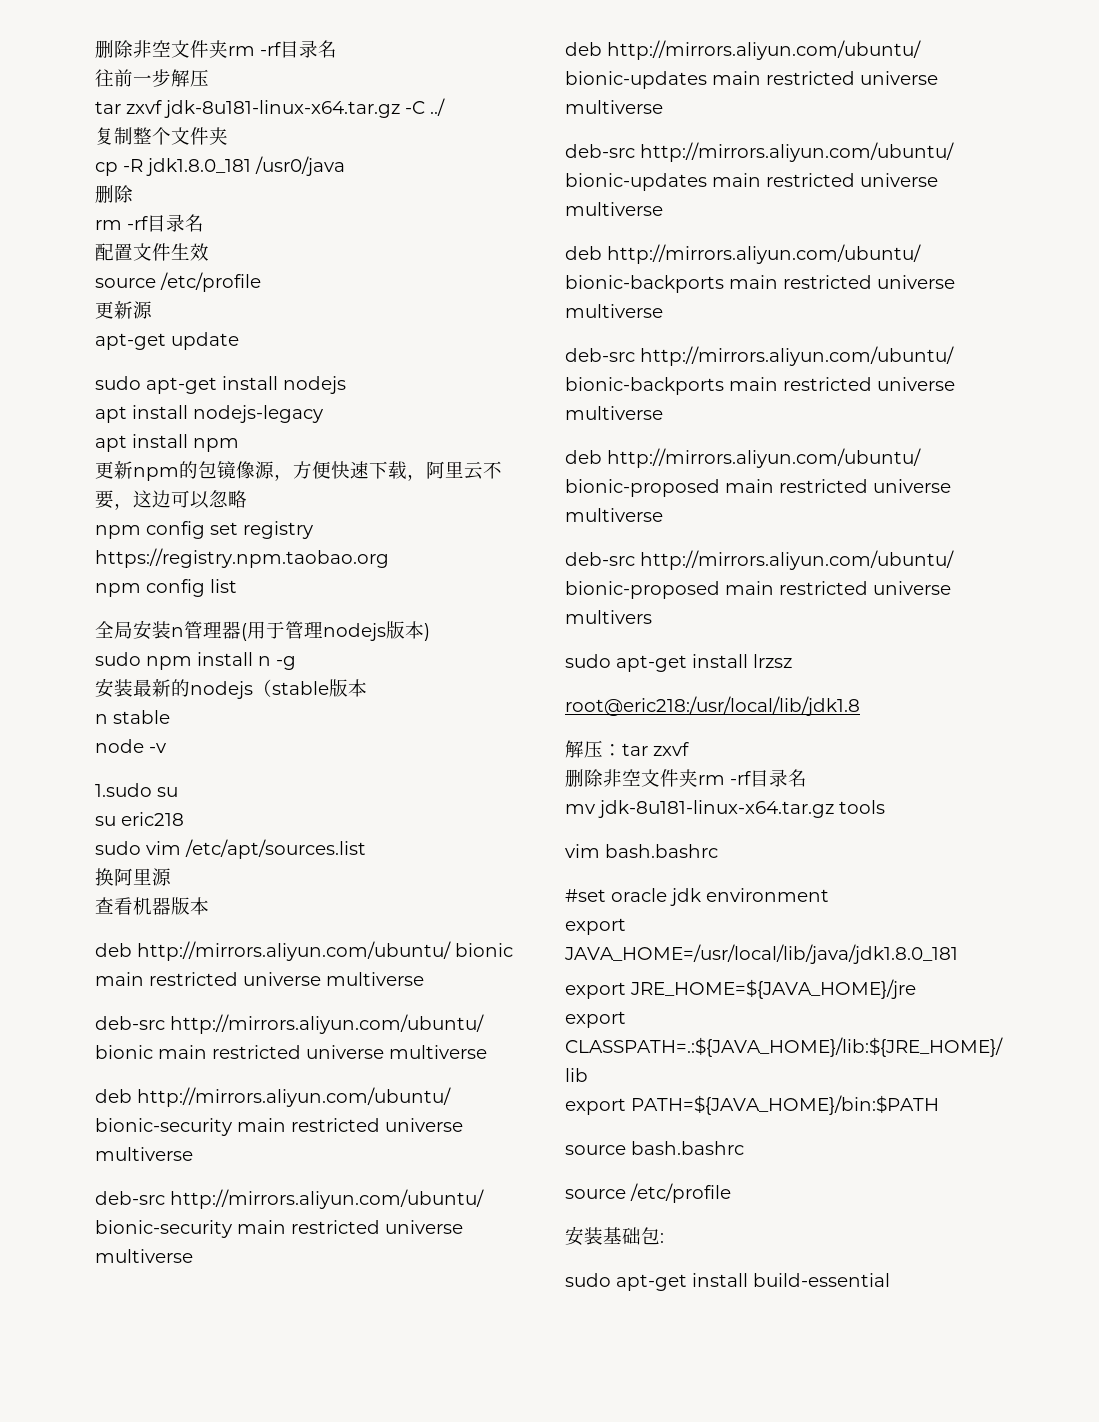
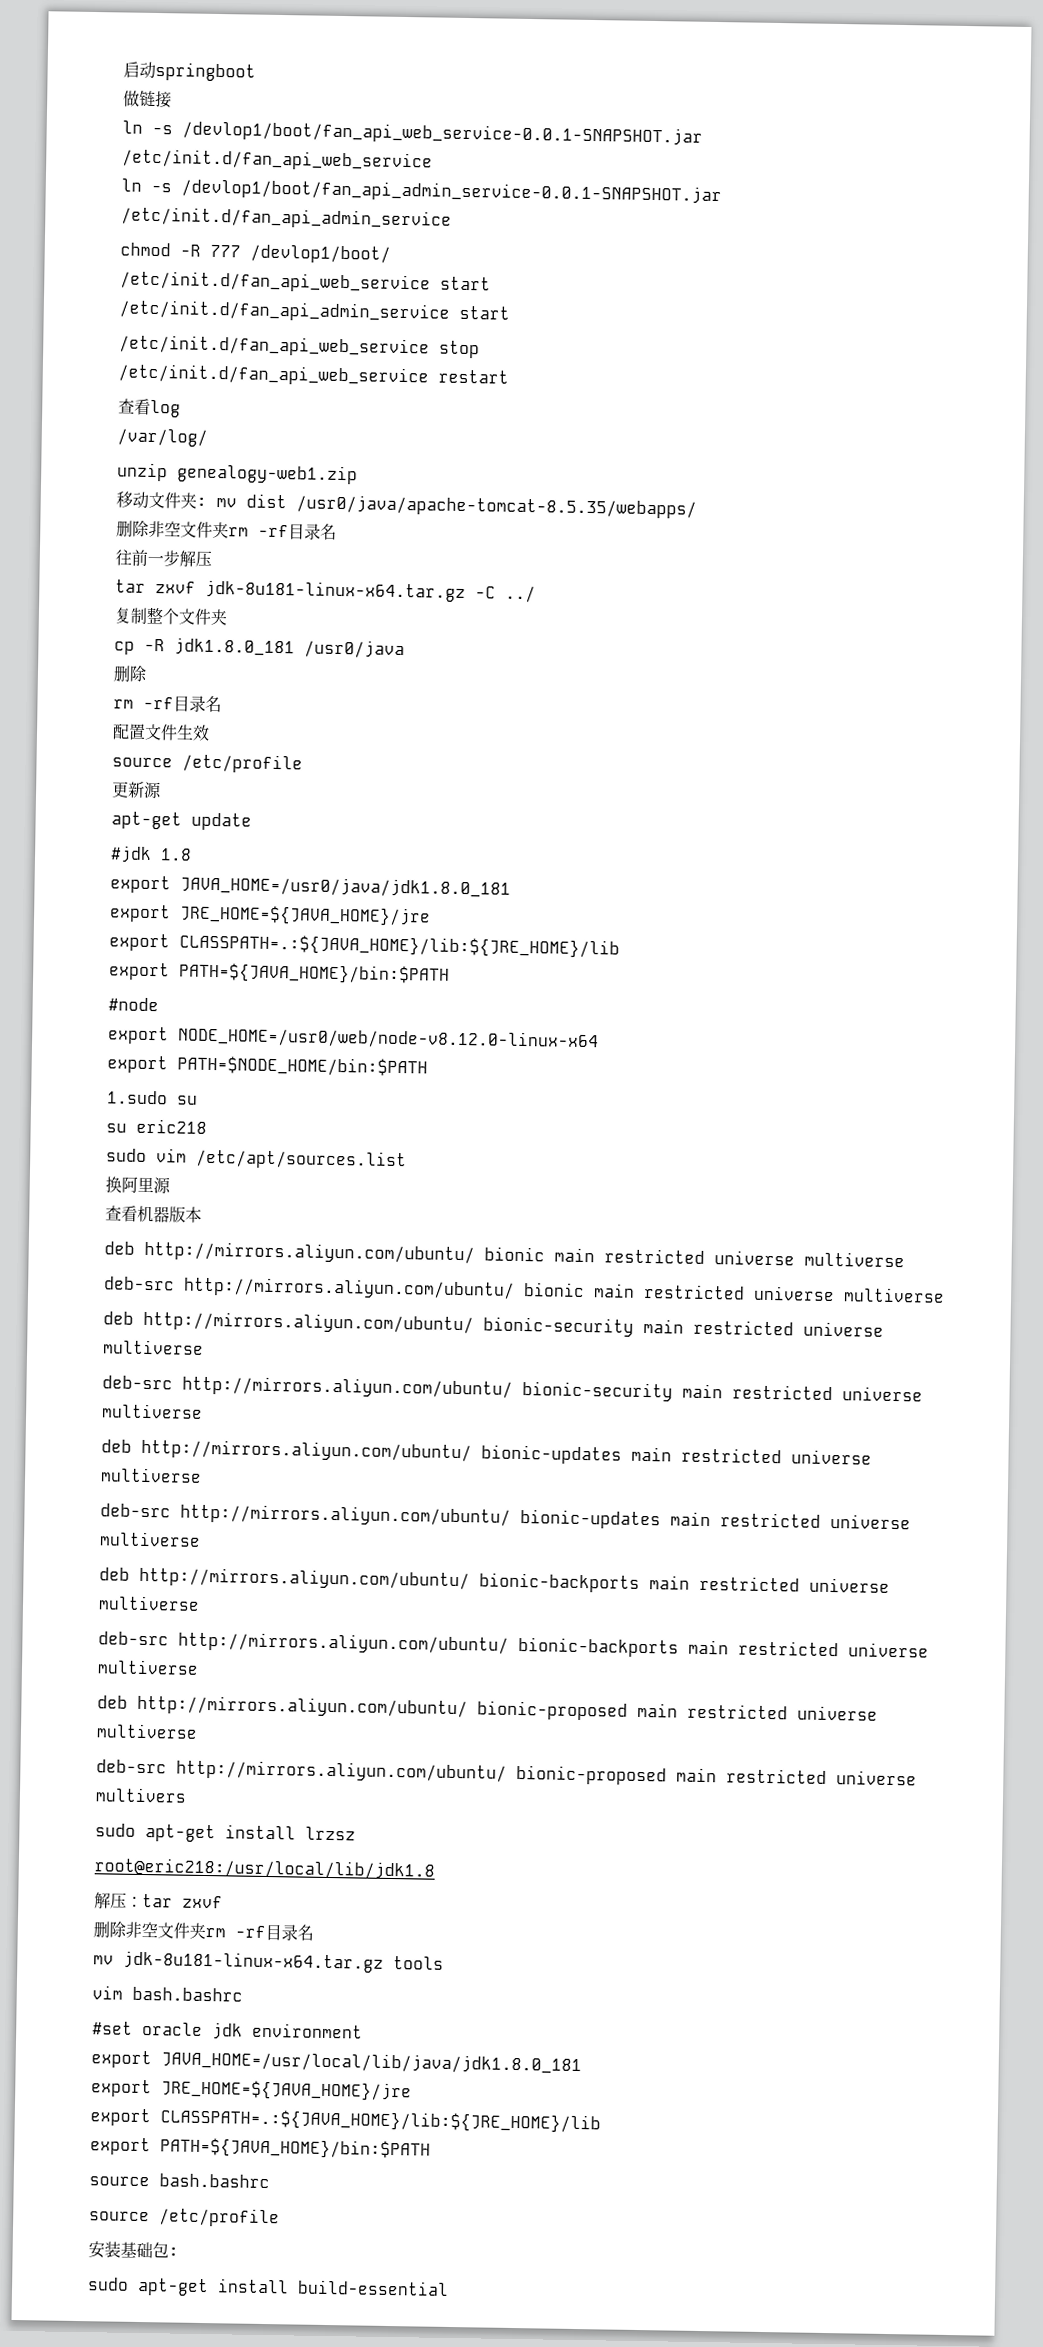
(95, 49) none -> [123,61,256,82] [123,90,172,109] [122,120,703,147] [122,148,433,172] [121,178,722,206] [121,206,452,230] [120,242,391,264] [120,270,491,294] [119,299,510,323] [119,334,480,359] [118,363,509,387] [118,398,181,418] [117,428,208,447] [117,462,358,485] [116,491,697,519] 启动springboot // 做链接 // ln -s /devlop1/boot/fan_api_web_service-0.0.1-SNAPSHOT.jar /etc/init.d/fan_api_web_service // ln -s /devlop1/boot/fan_api_admin_service-0.0.1-SNAPSHOT.jar /etc/init.d/fan_api_admin_service // chmod -R 777 /devlop1/boot/ // /etc/init.d/fan_api_web_service start // /etc/init.d/fan_api_admin_service start // /etc/init.d/fan_api_web_service stop // /etc/init.d/fan_api_web_service restart // 查看log // /var/log/ // unzip genealogy-web1.zip // 移动文件夹: mv dist /usr0/java/apache-tomcat-8.5.35/webapps/ //
[95,376,346,394] [95,405,323,423] [95,434,239,452] [95,461,502,481] [95,490,247,510] [95,521,313,539] [95,548,389,568] [95,579,237,597] [95,620,430,641] [95,652,296,670] [95,678,367,699] [95,710,170,724] [95,739,166,753] sudo apt-get install nodejs // apt install nodejs-legacy // apt install npm // 更新npm的包镜像源，方便快速下载，阿里云不要，这边可以忽略 // npm config set registry https://registry.npm.taobao.org // npm config list // 全局安装n管理器(用于管理nodejs版本) // sudo npm install n -g // 安装最新的nodejs（stable版本 // n stable // node -v -> [110,845,192,864] [110,875,511,898] [109,904,431,927] [109,933,620,959] [109,962,450,985] [108,997,159,1012] [108,1026,599,1051] [107,1055,428,1077] #jdk 1.8 // export JAVA_HOME=/usr0/java/jdk1.8.0_181 // export JRE_HOME=${JAVA_HOME}/jre // export CLASSPATH=.:${JAVA_HOME}/lib:${JRE_HOME}/lib // export PATH=${JAVA_HOME}/bin:$PATH // #node // export NODE_HOME=/usr0/web/node-v8.12.0-linux-x64 // export PATH=$NODE_HOME/bin:$PATH

